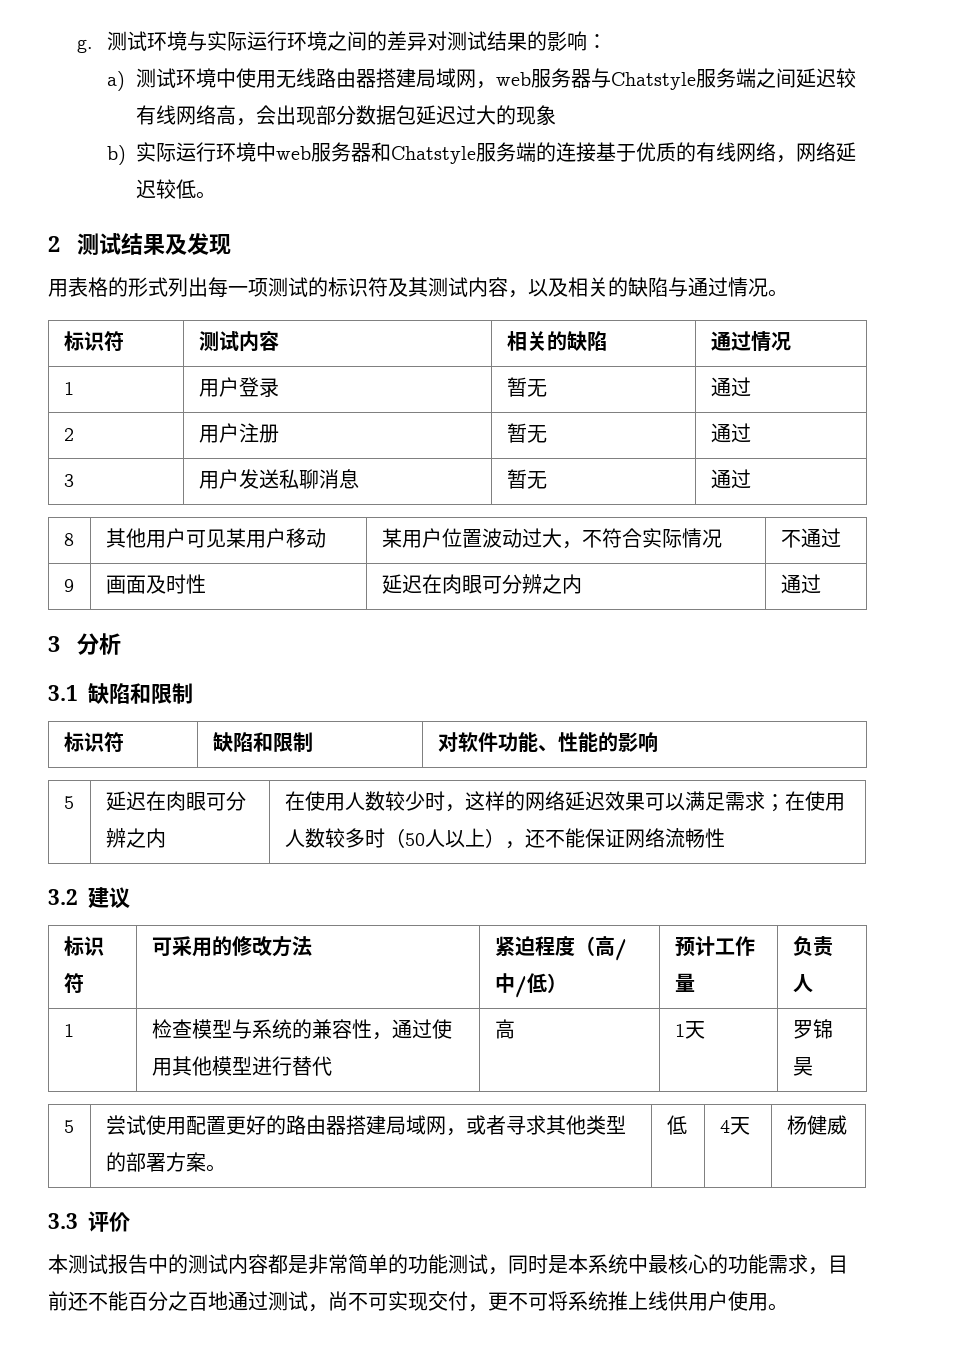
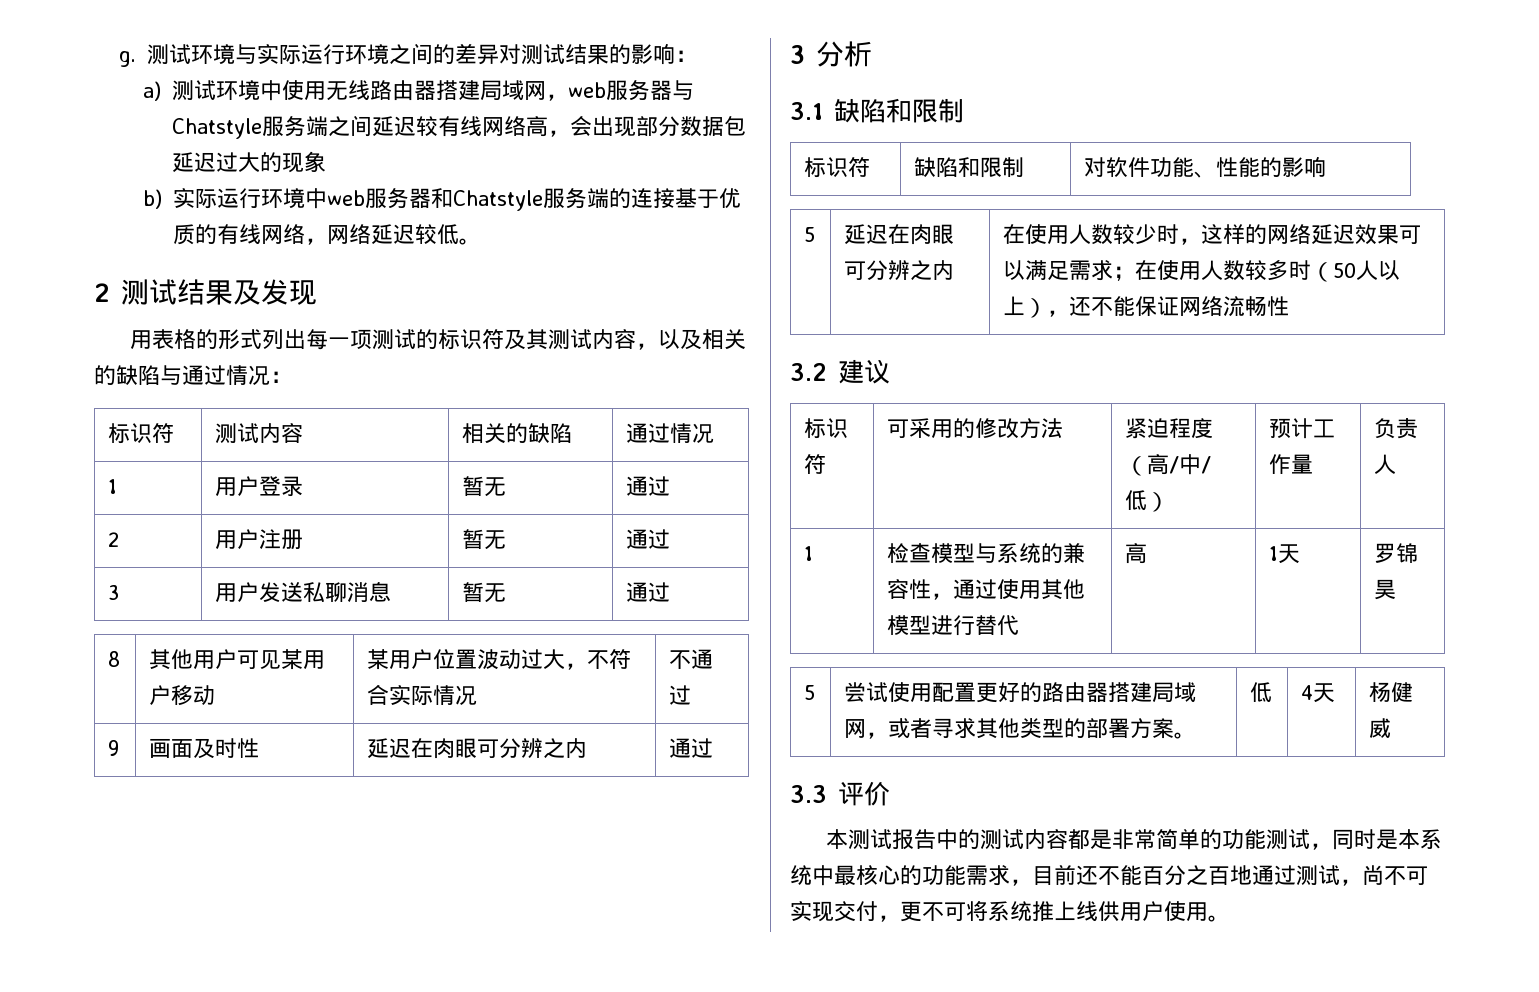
[768,289,788,297] 。 -> [270,371,292,383] ：

